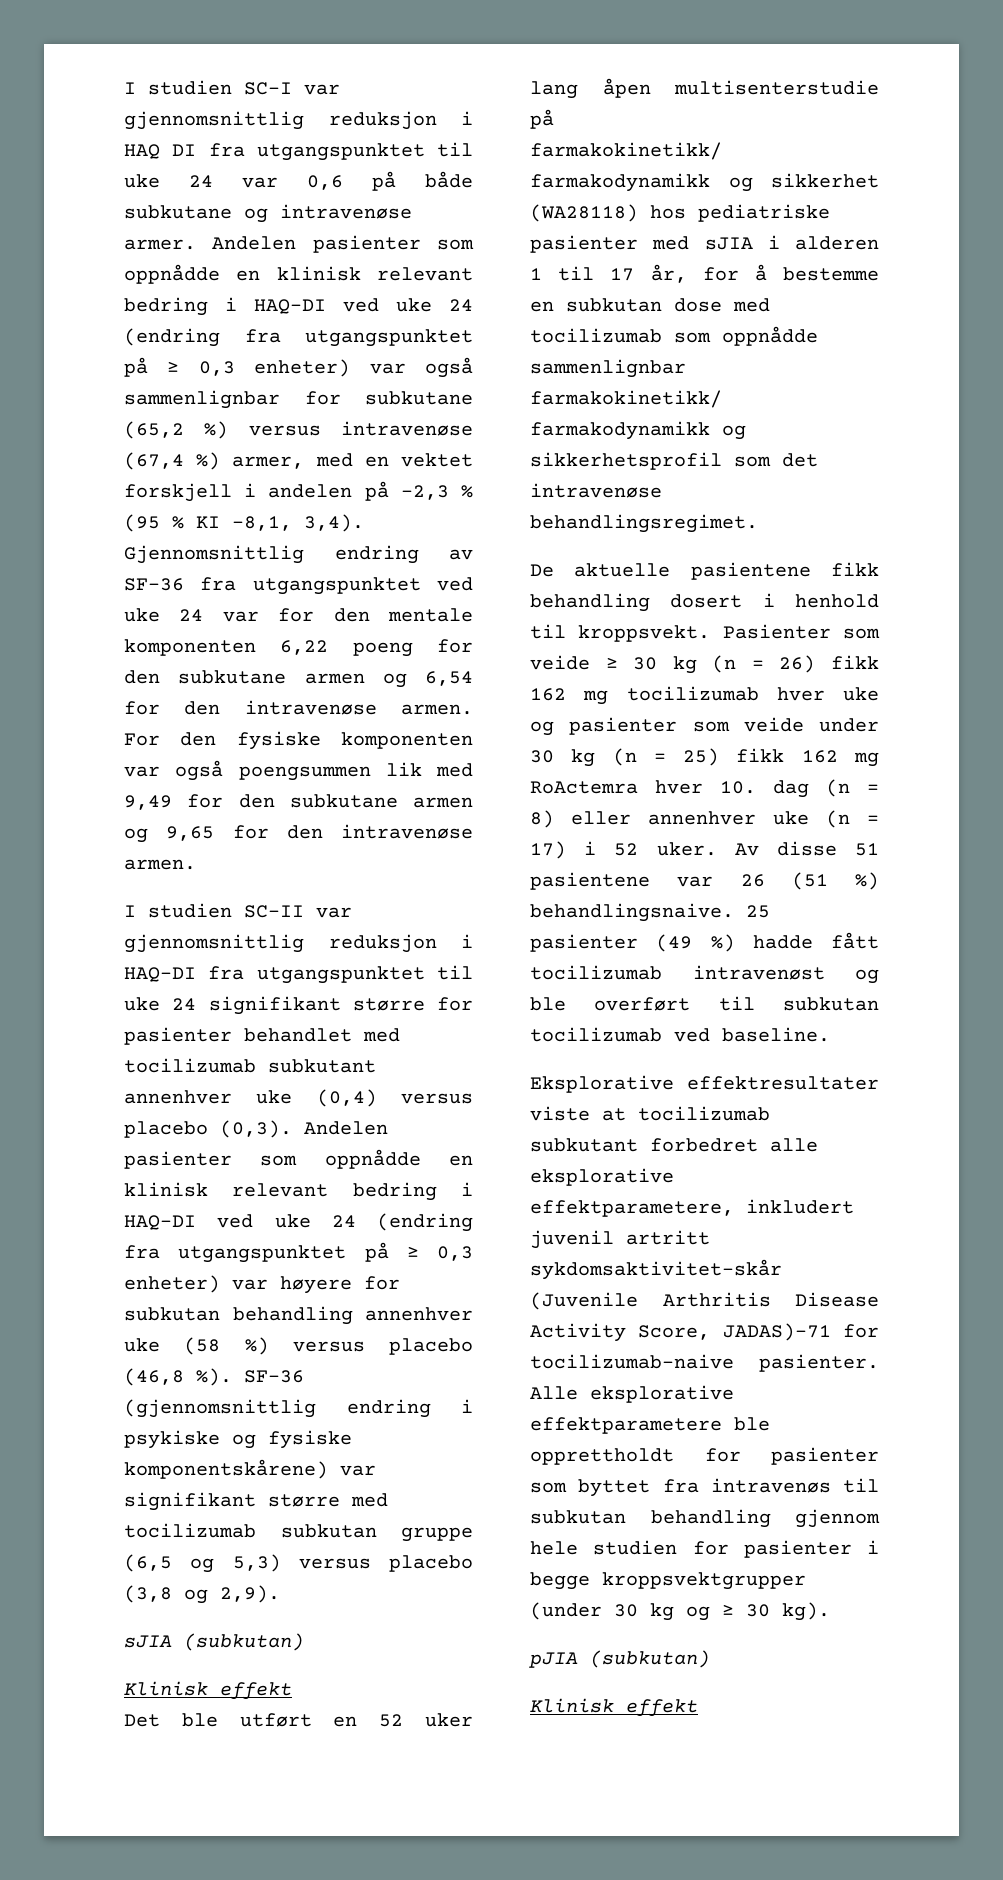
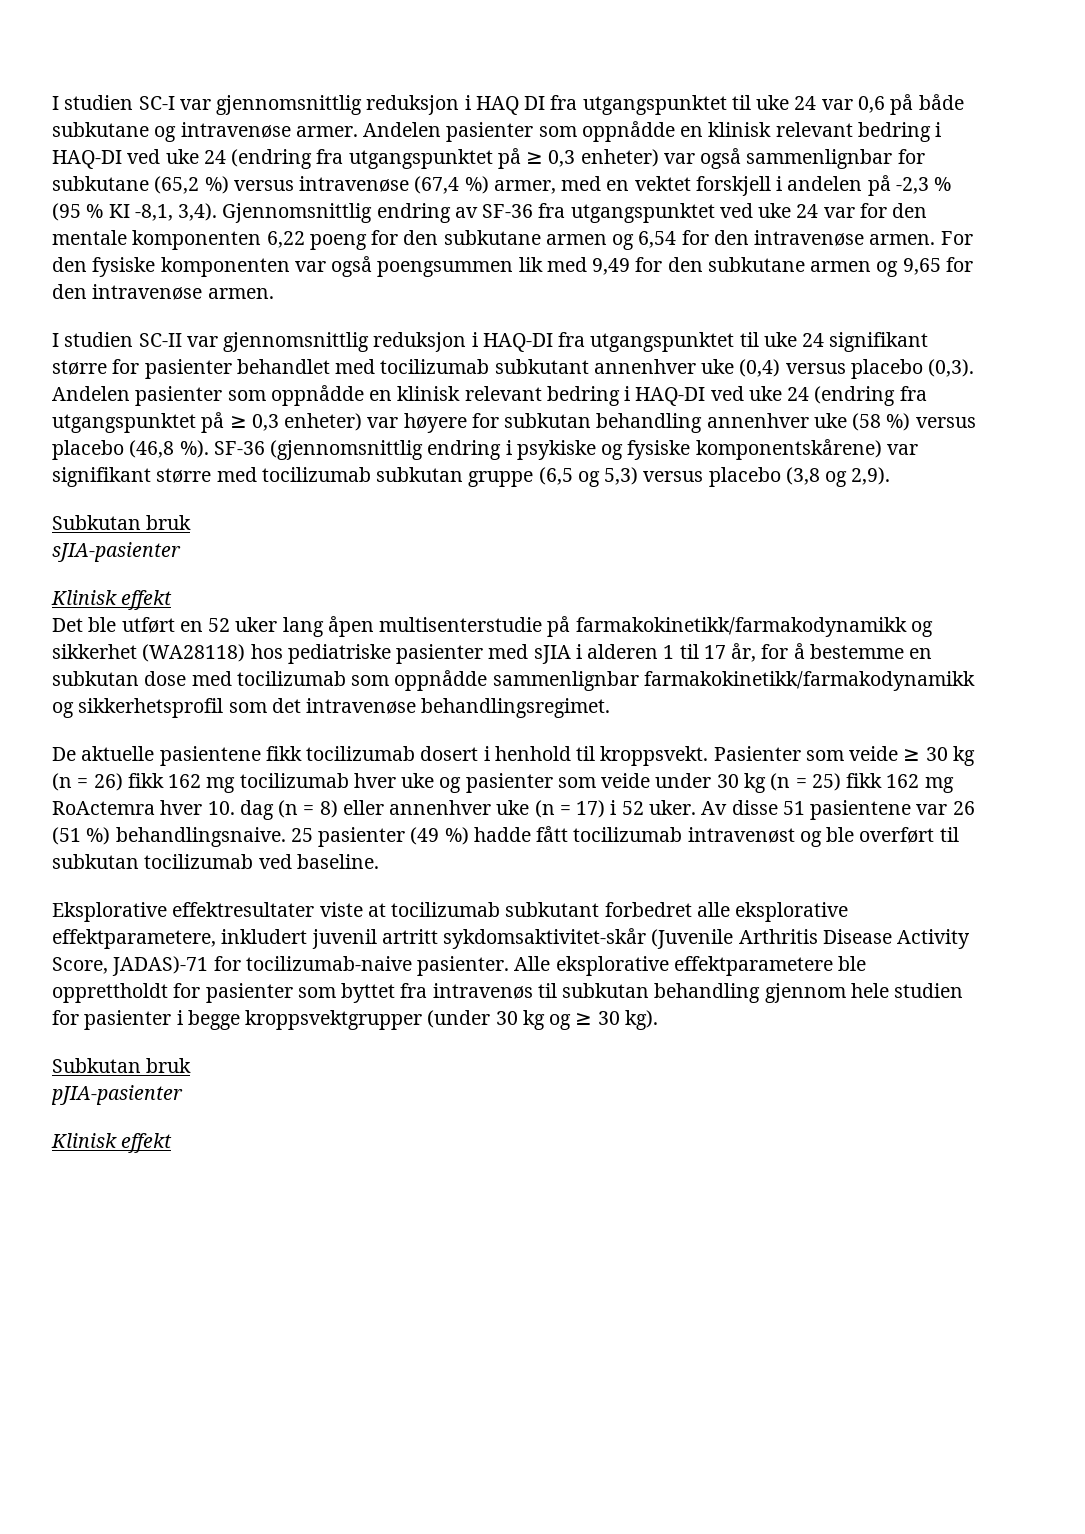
[124,1633,304,1651] sJIA (subkutan) -> [52,515,192,530] [52,542,181,562] Subkutan bruk // sJIA-pasienter
[530,593,650,612] behandling -> [306,746,416,761] tocilizumab
[529,1650,710,1668] pJIA (subkutan) -> [52,1058,192,1073] [51,1085,183,1105] Subkutan bruk // pJIA-pasienter

